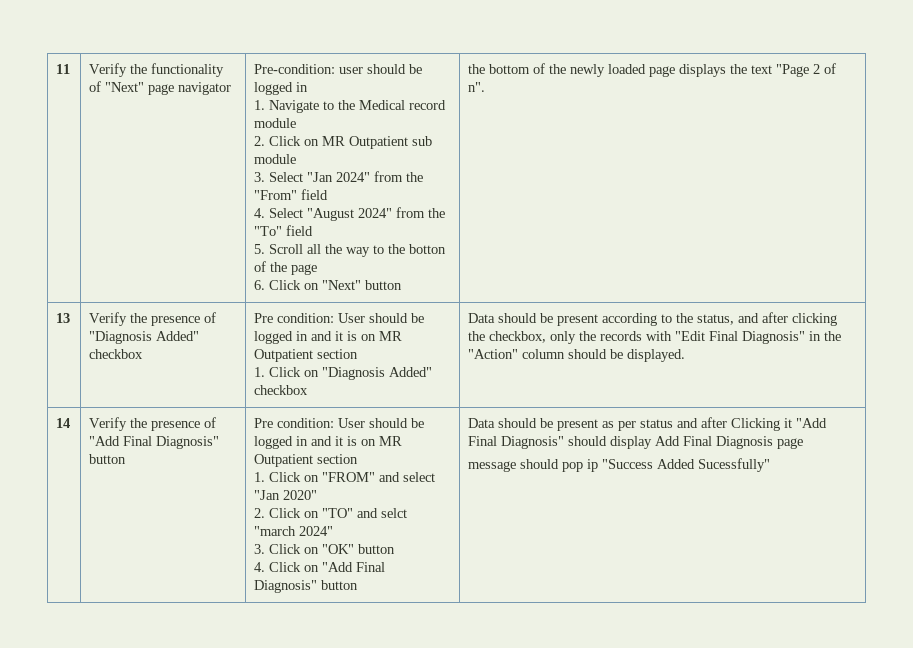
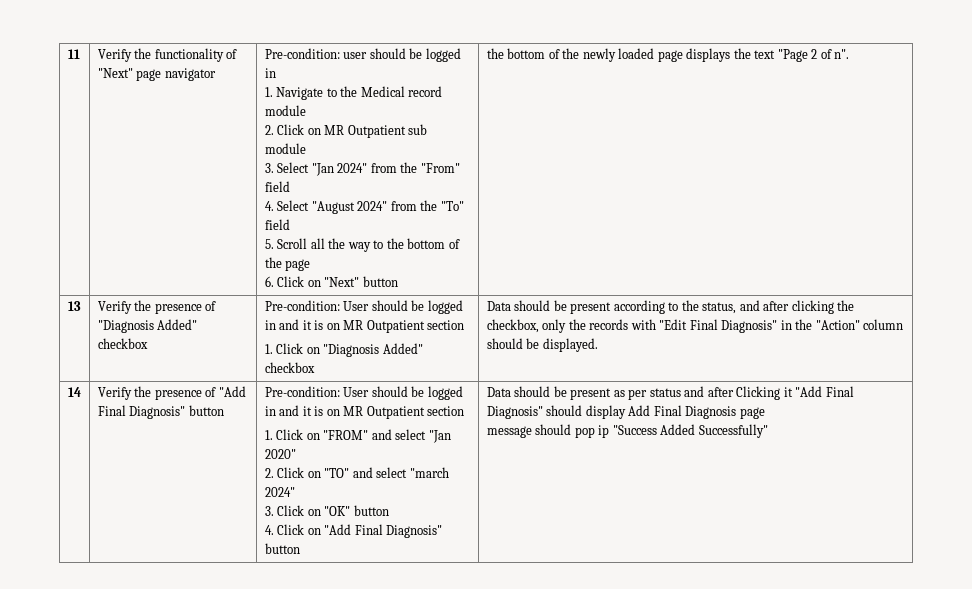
[409,244,447,254] botton -> [407,238,446,249] bottom
[254,313,335,323] Pre condition: -> [264,300,340,311] Pre-condition:
[254,418,335,428] Pre condition: -> [264,386,340,397] Pre-condition:
[381,508,408,518] selct -> [376,467,408,478] select
[698,458,771,472] Sucessfully" -> [698,424,768,438] Successfully"

